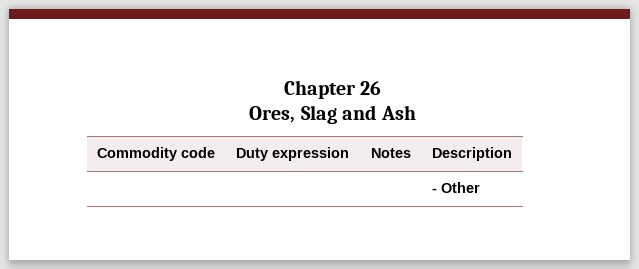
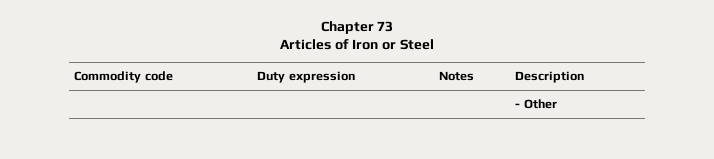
[360,81,382,95] [249,105,416,124] 26 // Ores, Slag and Ash -> [377,21,394,32] [280,39,434,50] 73 // Articles of Iron or Steel

